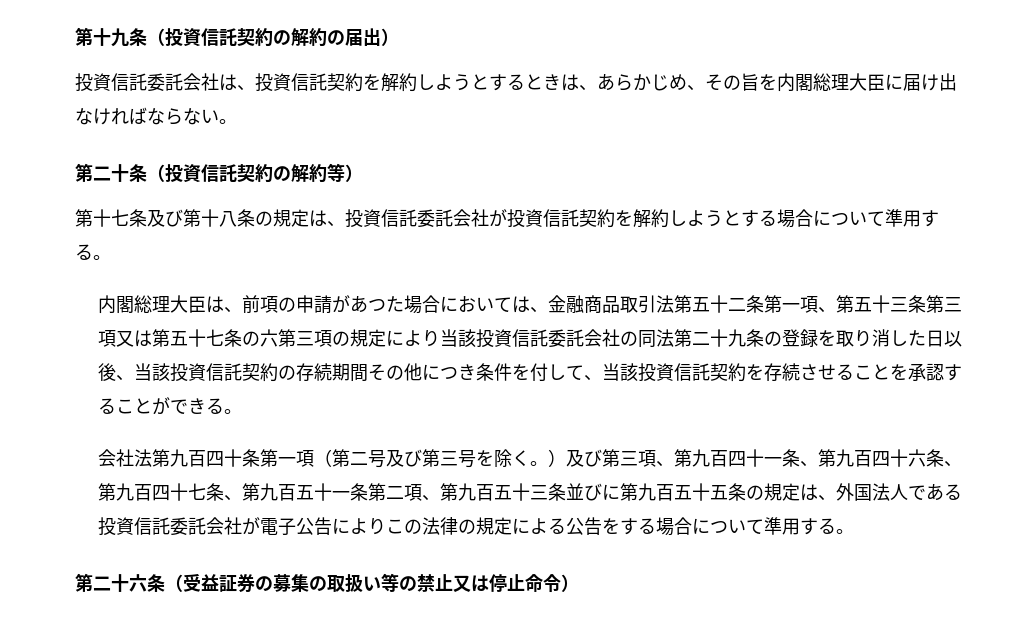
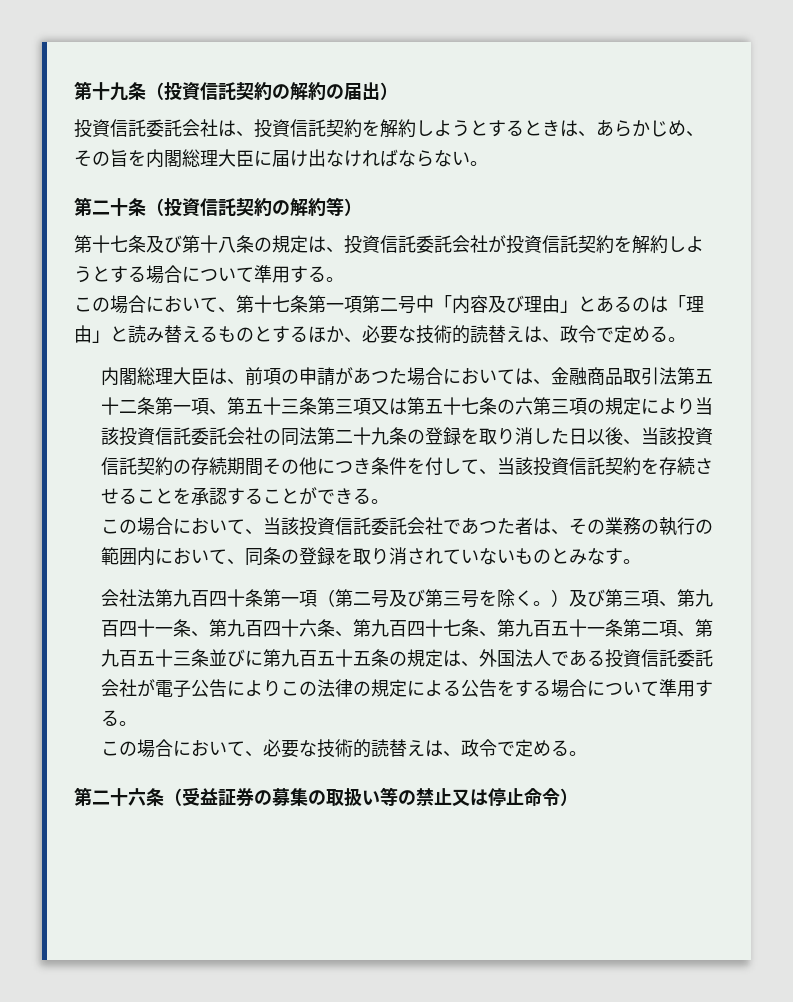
(111, 257) none -> [74,295,704,314] [74,325,686,344] // この場合において、第十七条第一項第二号中「内容及び理由」とあるのは「理由」と読み替えるものとするほか、必要な技術的読替えは、政令で定める。
(242, 411) none -> [100,517,713,536] [100,547,641,566] // この場合において、当該投資信託委託会社であつた者は、その業務の執行の範囲内において、同条の登録を取り消されていないものとみなす。
(854, 531) none -> [100,739,587,758] // この場合において、必要な技術的読替えは、政令で定める。

